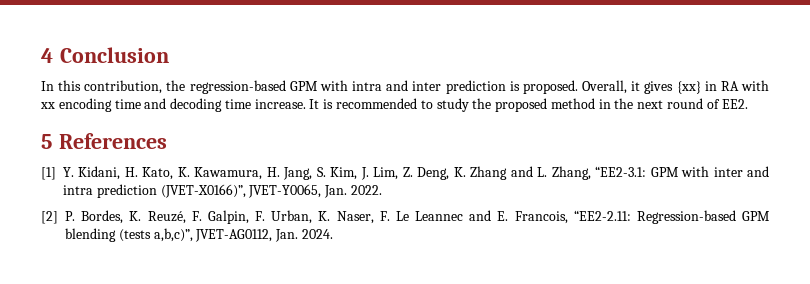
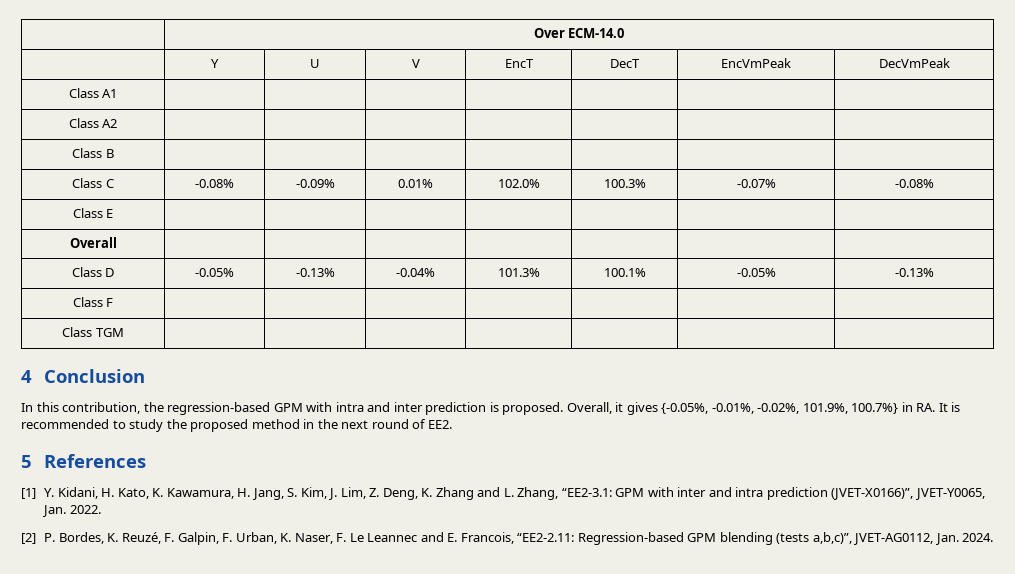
(41, 55) none -> [533,28,625,38] [211,59,219,68] [310,59,320,68] [411,59,420,68] [504,59,534,68] [610,59,640,68] [721,58,791,68] [878,58,950,68] [68,88,118,98] [68,118,118,128] [72,148,114,158] [72,178,114,188] [195,179,234,188] [295,179,335,188] [398,179,433,188] [497,179,540,188] [603,179,646,188] [736,179,776,188] [894,179,934,188] [72,208,114,218] [69,237,117,248] [71,267,115,277] [195,268,234,277] [295,268,335,277] [396,268,435,277] [497,268,540,277] [603,268,646,277] [736,268,776,277] [894,268,934,277] [72,297,114,307] [62,327,124,337] | Over ECM-14.0 // | Y | U | V | EncT | DecT | EncVmPeak | DecVmPeak // Class A1 | | | | | | | // Class A2 | | | | | | | // Class B | | | | | | | // Class C | -0.08% | -0.09% | 0.01% | 102.0% | 100.3% | -0.07% | -0.08% // Class E | | | | | | | // Overall | | | | | | | // Class D | -0.05% | -0.13% | -0.04% | 101.3% | 100.1% | -0.05% | -0.13% // Class F | | | | | | | // Class TGM | | | | | | | //
[676,80,769,94] [40,98,306,112] {xx} in RA with xx encoding time and decoding time increase. -> [661,402,936,414] {-0.05%, -0.01%, -0.02%, 101.9%, 100.7%} in RA.

